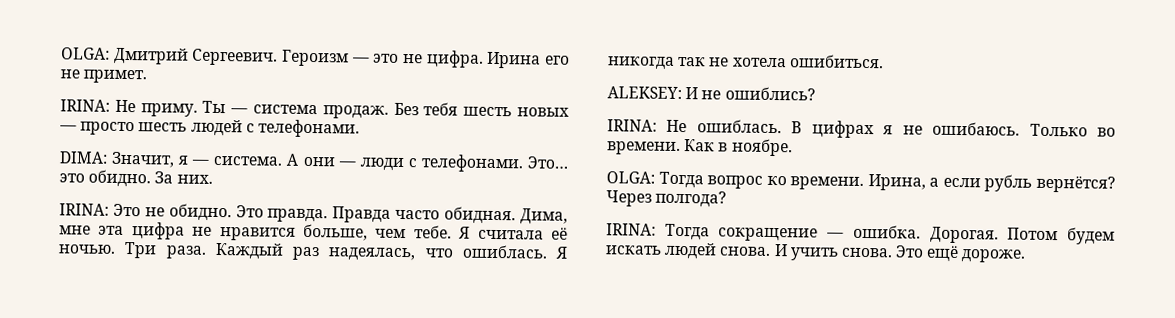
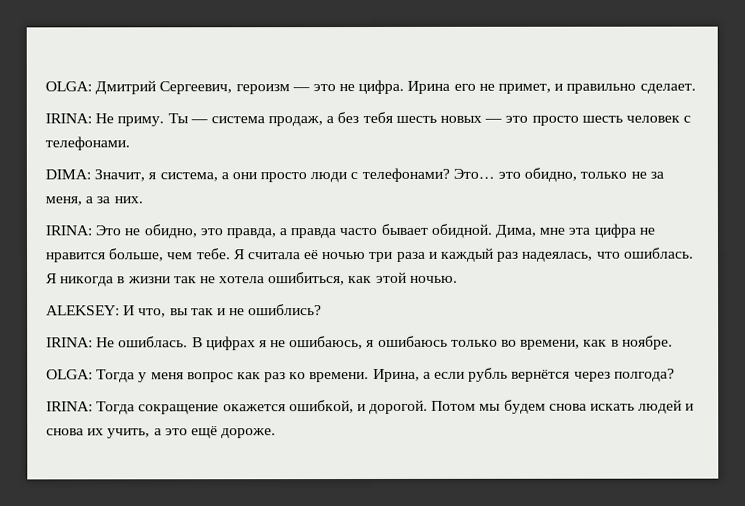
[191,48,349,67] Сергеевич. Героизм -> [159,81,290,95] Сергеевич, героизм
[83,69,148,84] примет. -> [498,83,696,94] примет, и правильно сделает.
[322,102,419,119] продаж. Без -> [268,112,360,127] продаж, а без
(77, 128) none -> [505,115,529,123] это
[190,119,243,137] людей -> [625,115,680,123] человек
[191,153,356,167] — система. А они — -> [159,172,308,183] система, а они просто
[420,154,524,173] телефонами. -> [361,167,450,183] телефонами?
[88,169,213,188] [59,203,517,225] обидно. За них. // IRINA: Это не обидно. Это правда. Правда часто обидная. -> [524,167,664,182] [45,196,143,206] [45,223,492,239] обидно, только не за меня, а за них. // IRINA: Это не обидно, это правда, а правда часто бывает обидной.
[58,242,284,260] ночью. Три раза. Каждый -> [321,247,495,263] ночью три раза и каждый
(675, 63) none -> [117,276,171,284] в жизни
[789,54,884,69] [607,86,699,100] ошибиться. // ALEKSEY: И -> [268,271,458,286] [46,305,226,318] ошибиться, как этой ночью. // ALEKSEY: И что, вы так и
[932,121,1116,137] [607,139,716,156] ошибаюсь. Только во времени. Как -> [289,335,608,350] ошибаюсь, я ошибаюсь только во времени, как
[707,175,764,189] вопрос -> [138,372,287,383] у меня вопрос как раз
[1036,175,1115,193] [606,190,652,207] вернётся? Через -> [511,369,611,382] вернётся через
[826,224,1115,245] [605,242,925,261] — ошибка. Дорогая. Потом будем искать людей снова. И учить снова. Это -> [222,399,695,415] [46,428,188,439] окажется ошибкой, и дорогой. Потом мы будем снова искать людей и снова их учить, а это

